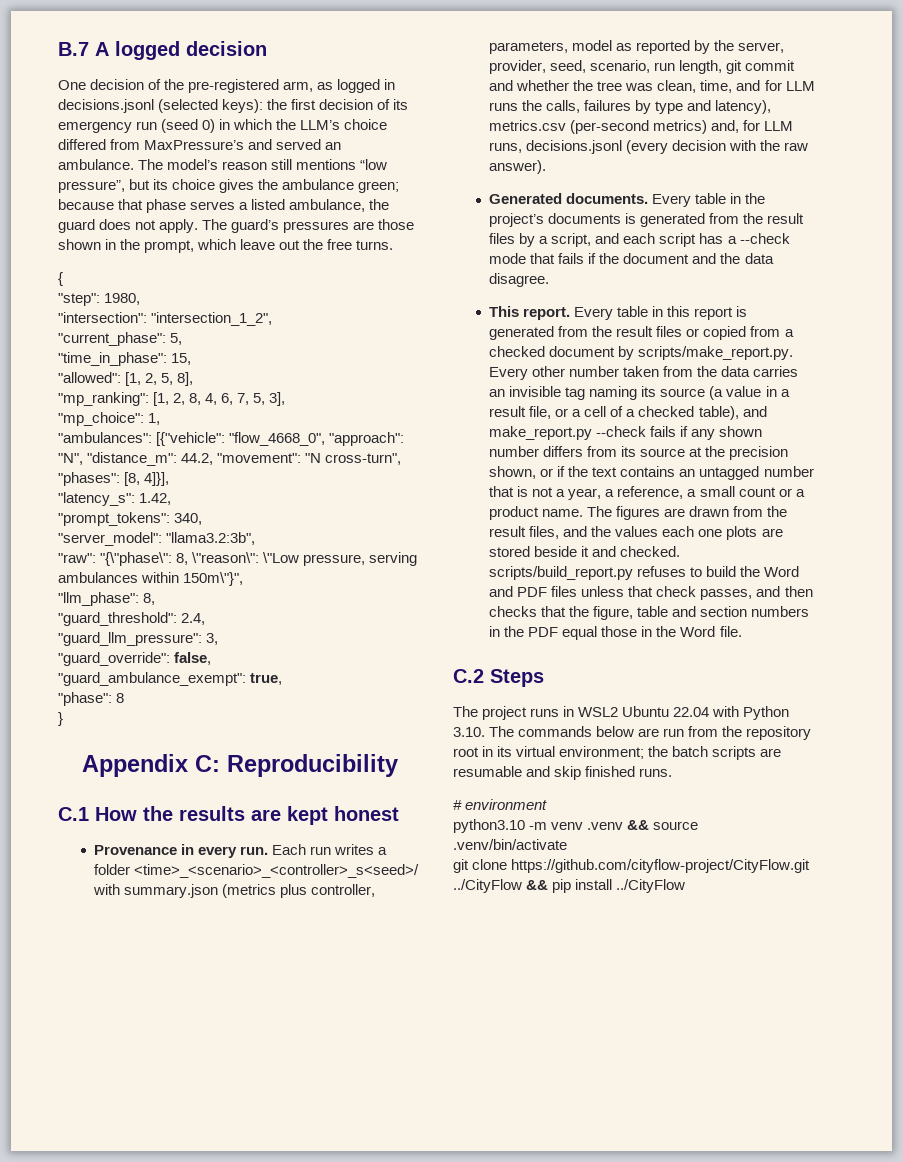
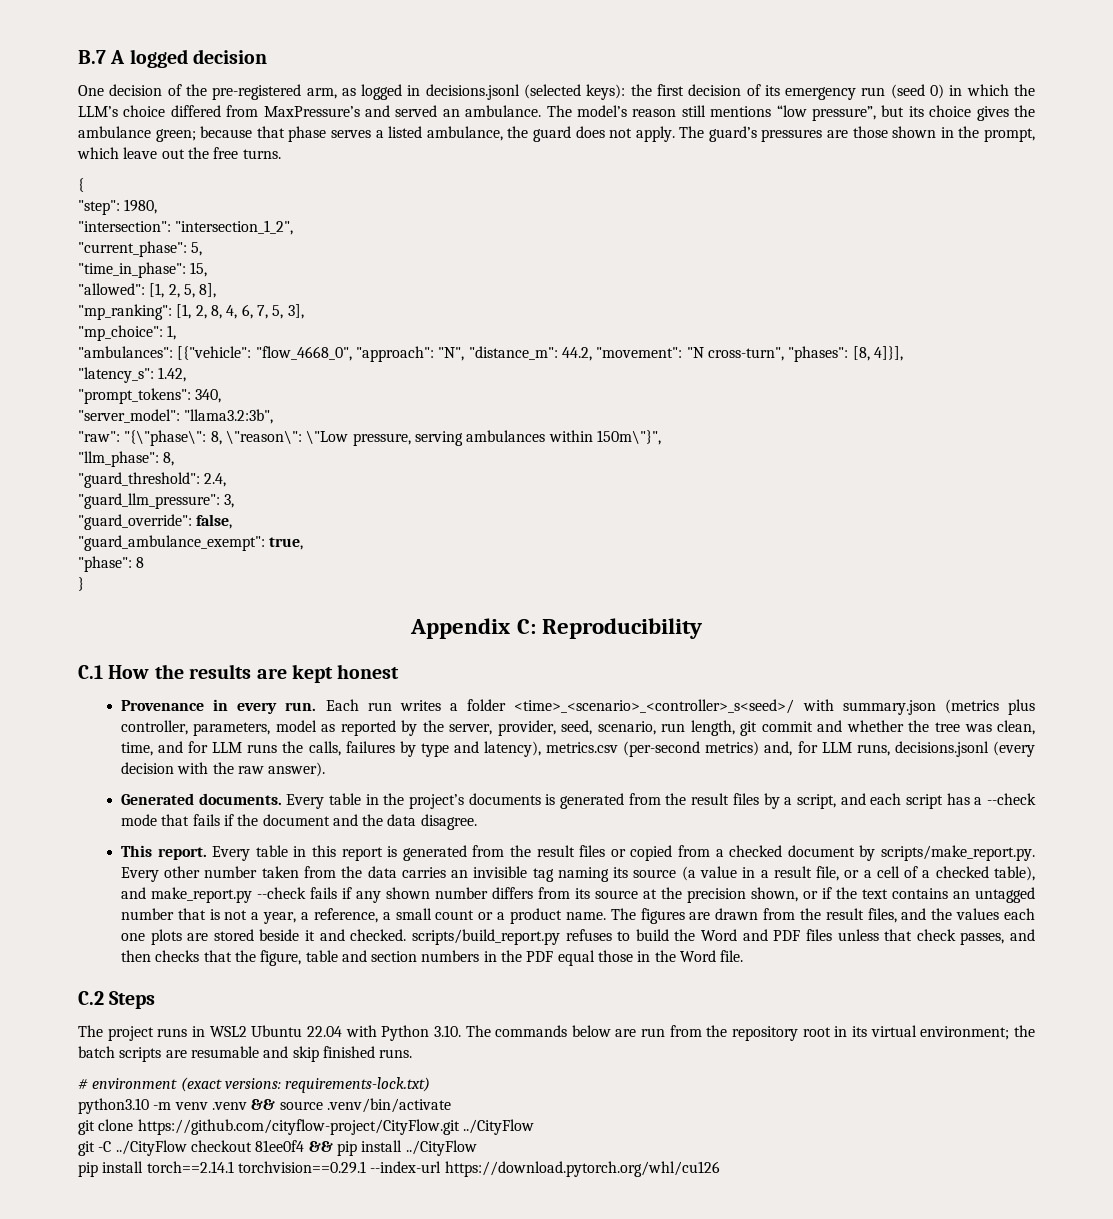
(548, 804) none -> [180,1077,431,1093] (exact versions: requirements-lock.txt)
(522, 886) none -> [78,1140,305,1156] // git -C ../CityFlow checkout 81ee0f4
(686, 886) none -> [78,1161,720,1177] // pip install torch==2.14.1 torchvision==0.29.1 --index-url https://download.pytorch.org/whl/cu126

